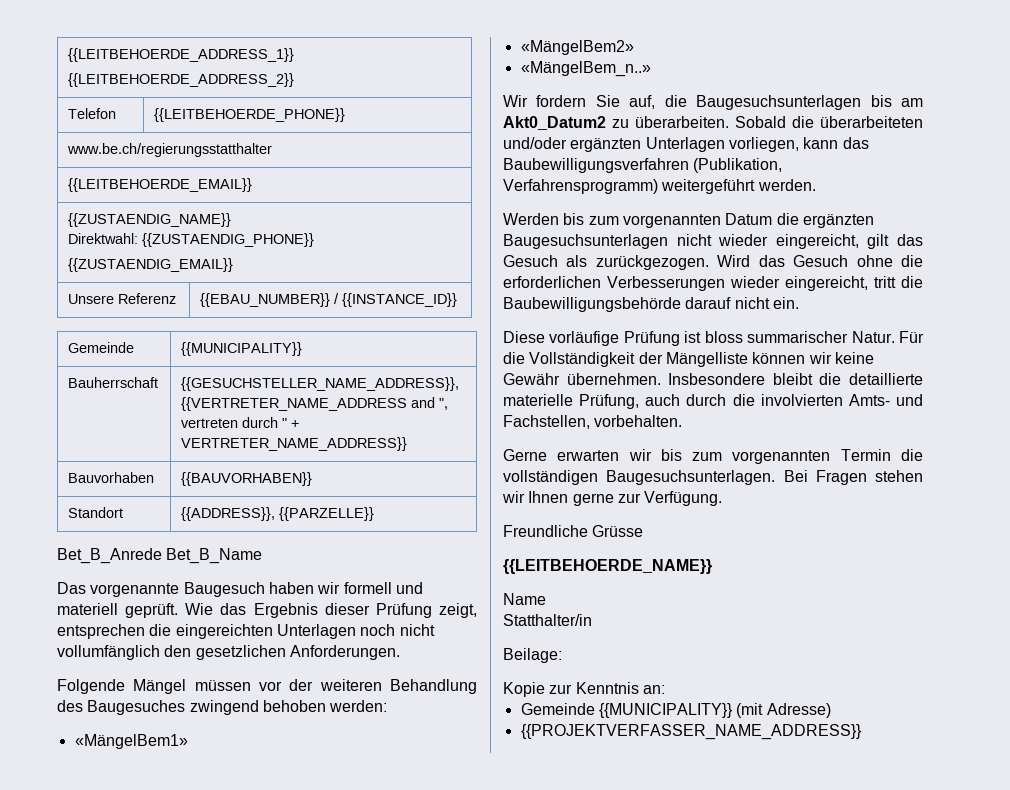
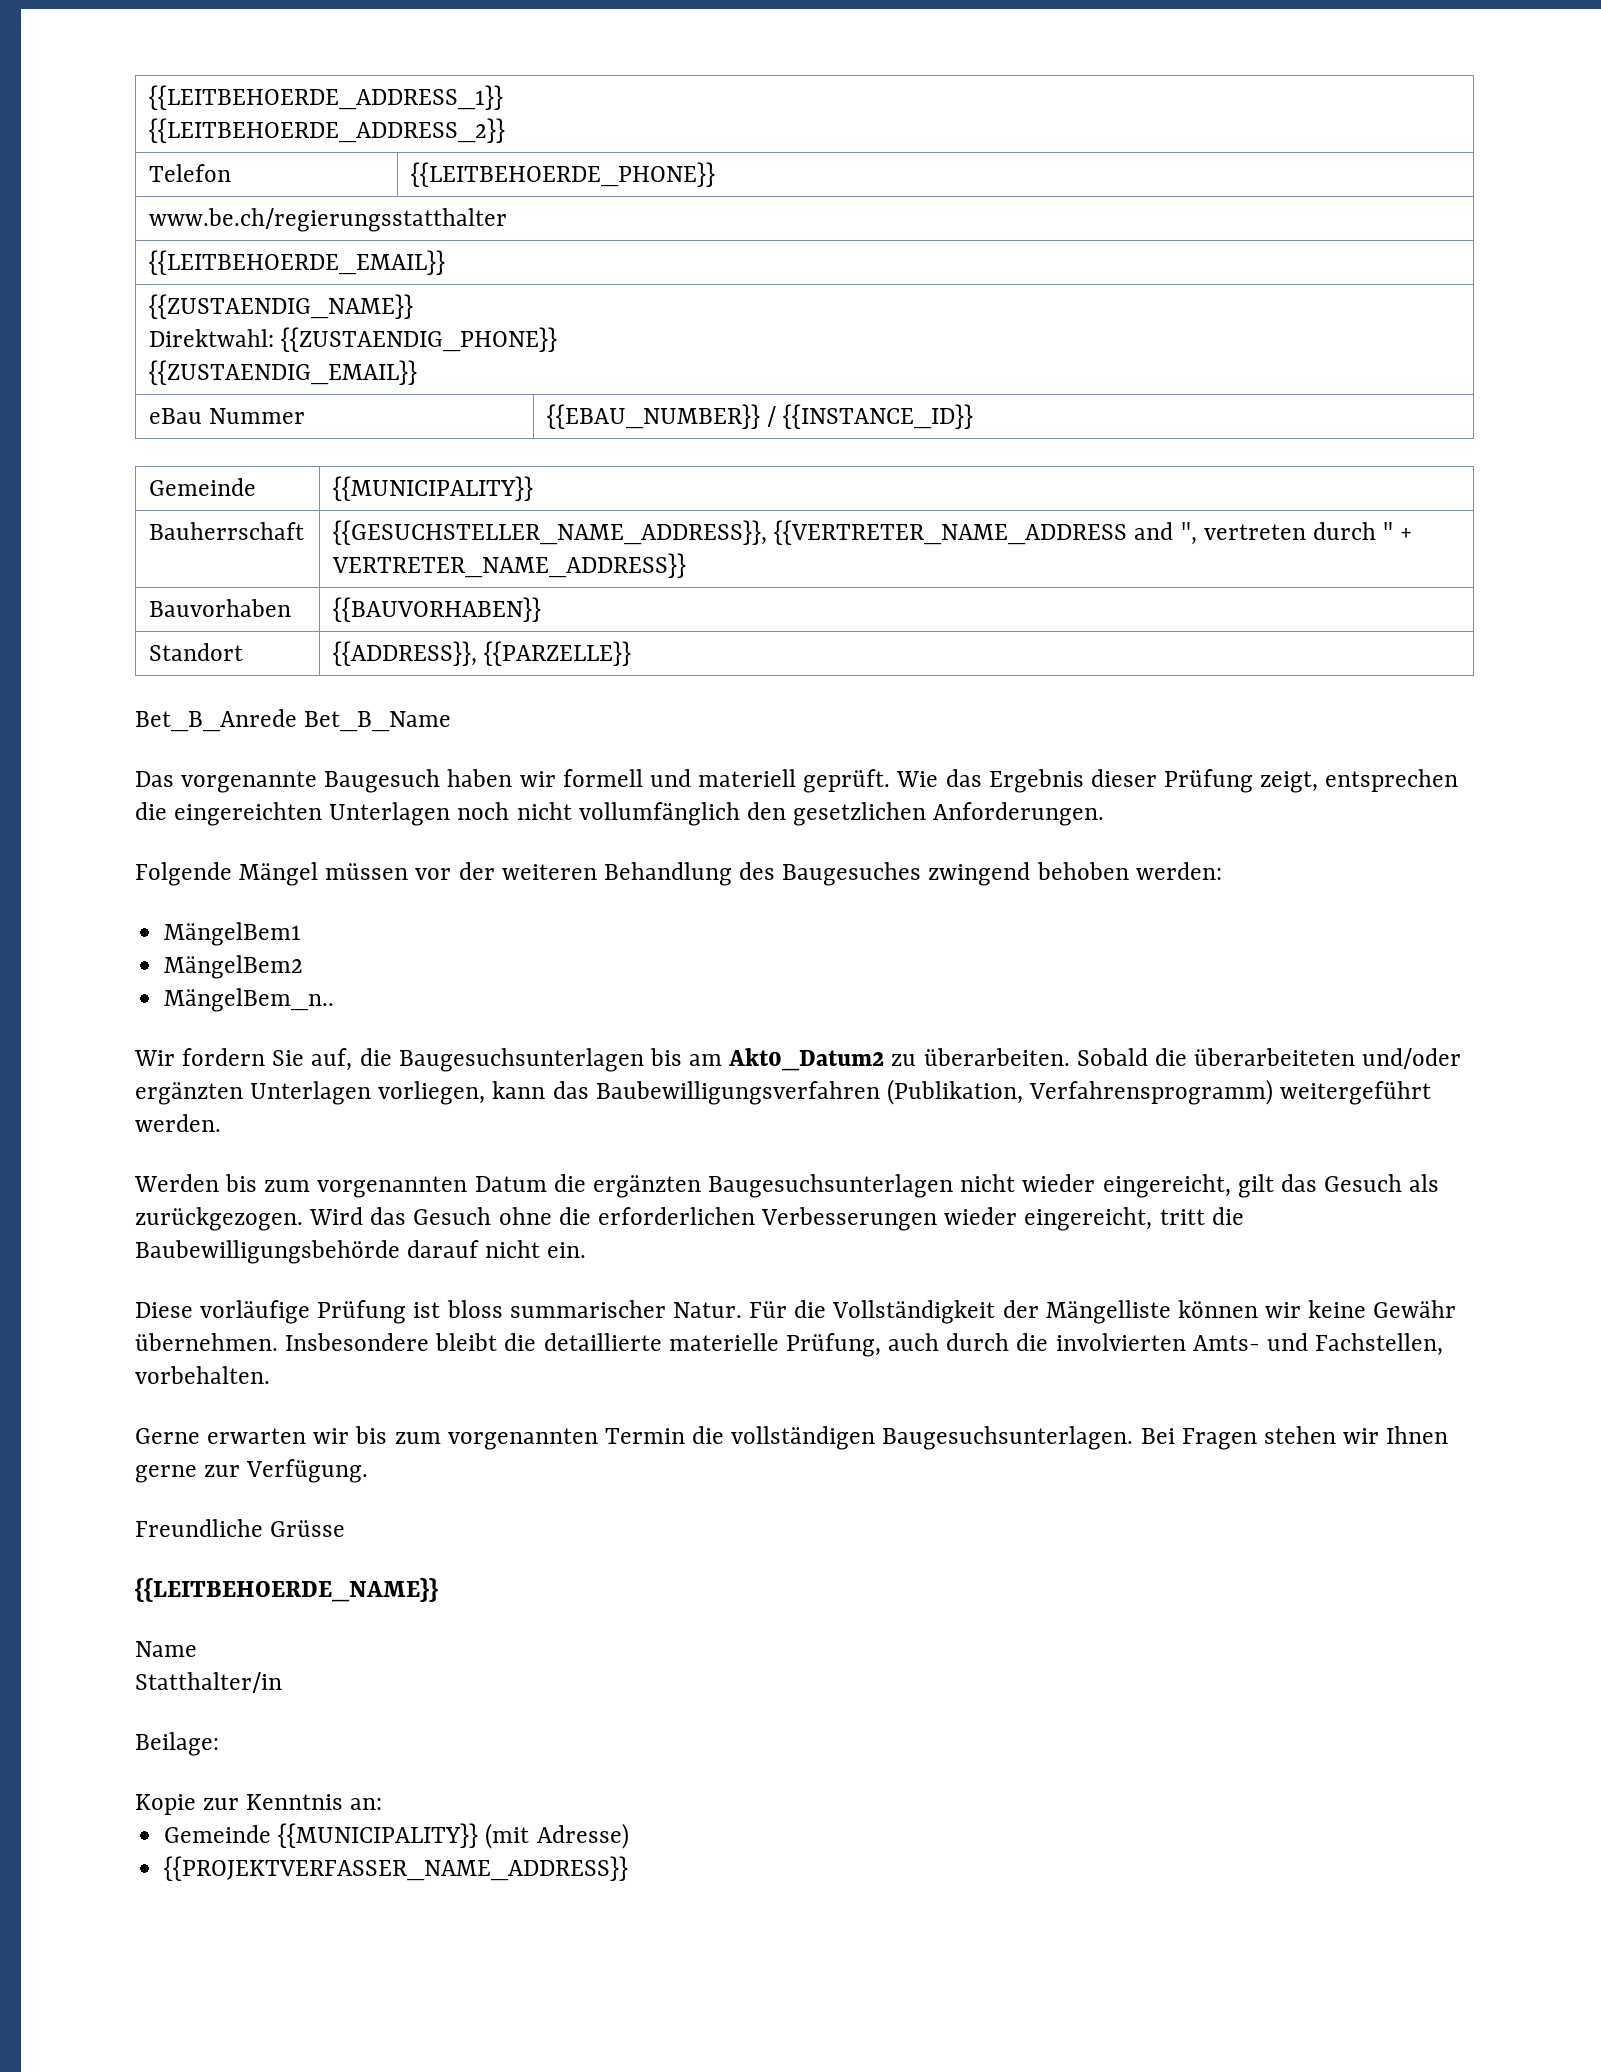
[68,293,177,304] Unsere Referenz -> [149,408,306,424] eBau Nummer
[74,734,188,749] [520,40,634,55] [520,61,651,77] «MängelBem1» // «MängelBem2» // «MängelBem_n..» -> [164,922,302,946] [164,955,304,979] [164,988,335,1012] MängelBem1 // MängelBem2 // MängelBem_n..

